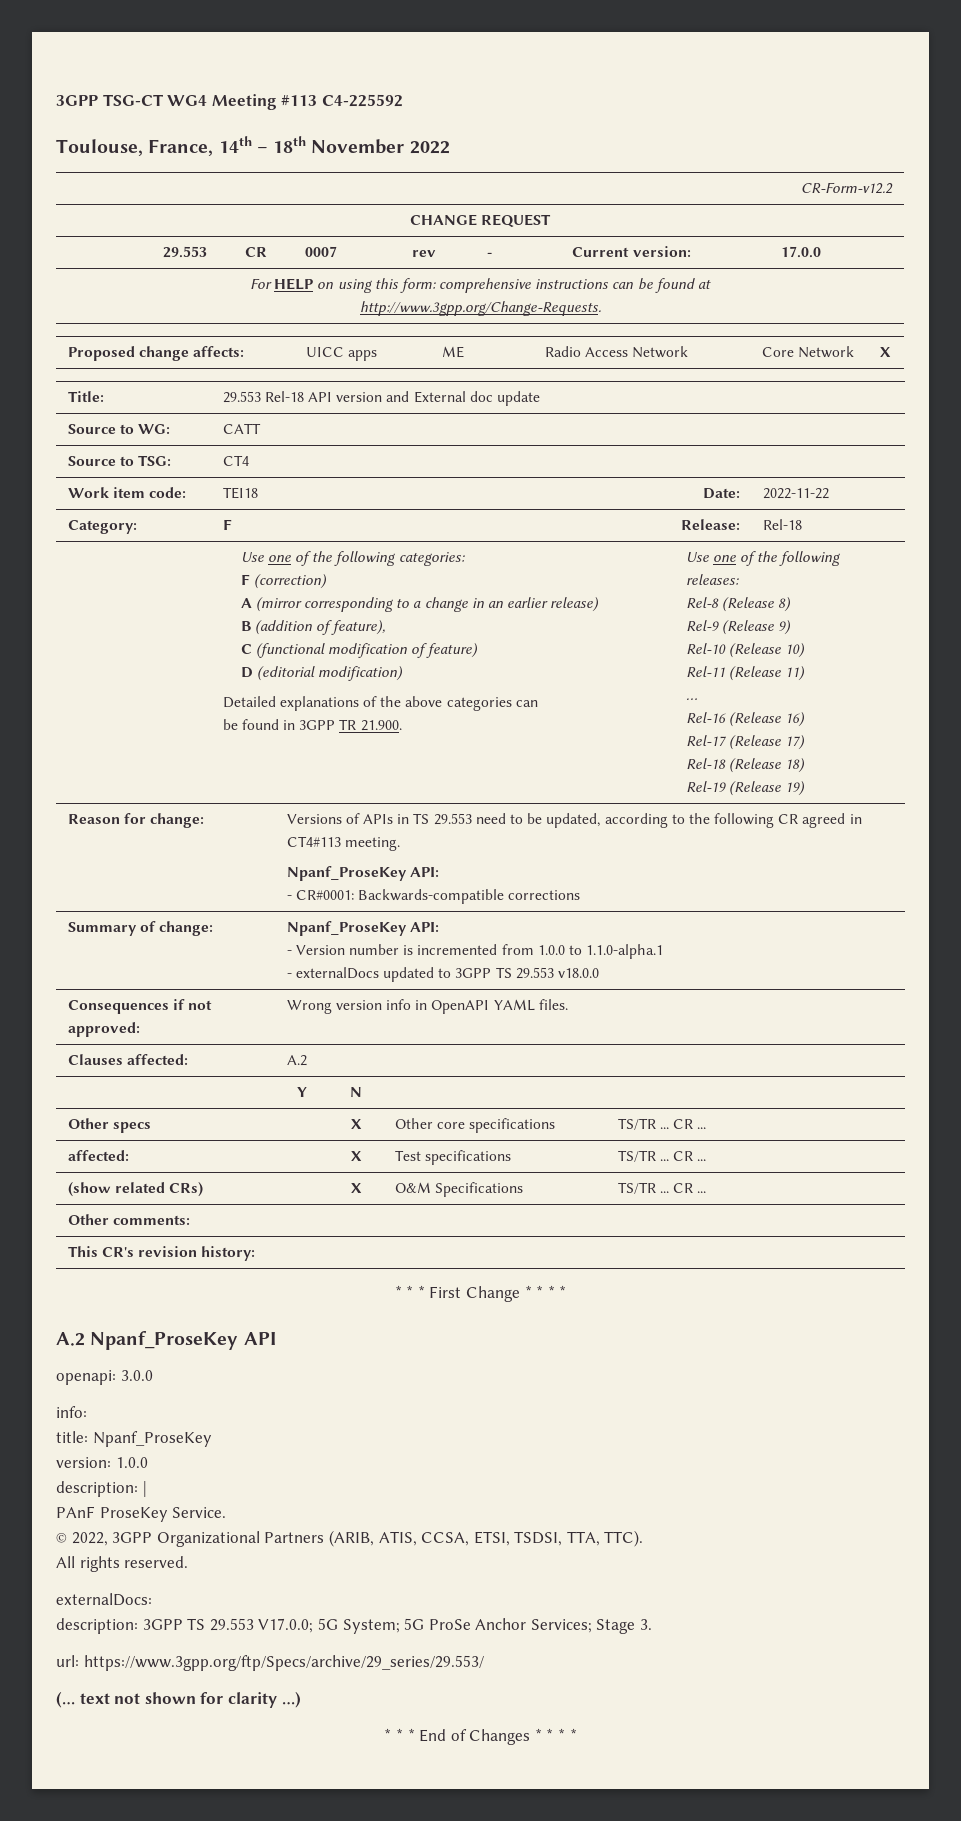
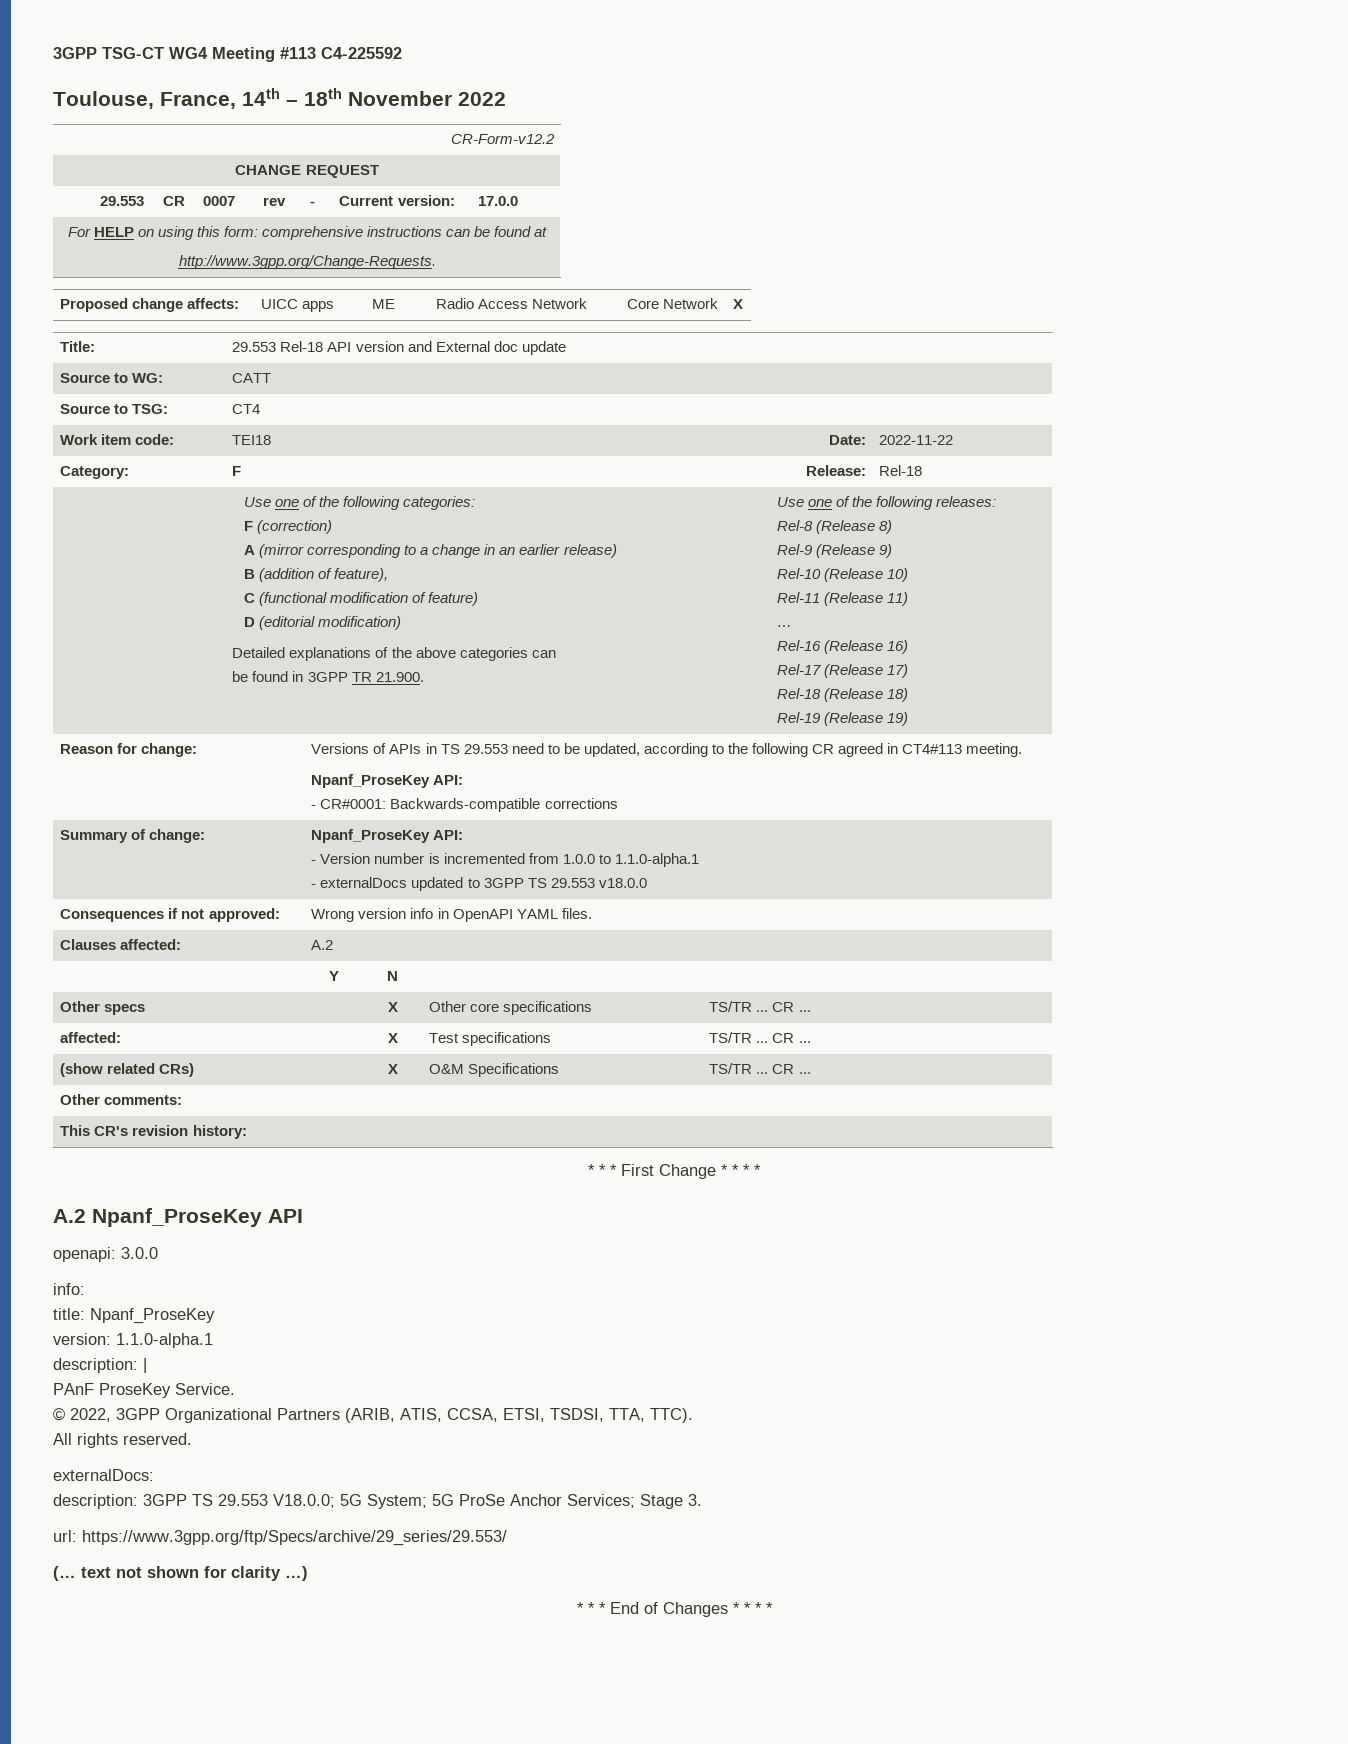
[115,1457,148,1468] 1.0.0 -> [116,1333,213,1348] 1.1.0-alpha.1
[258,1618,314,1633] V17.0.0; -> [273,1494,335,1508] V18.0.0;

